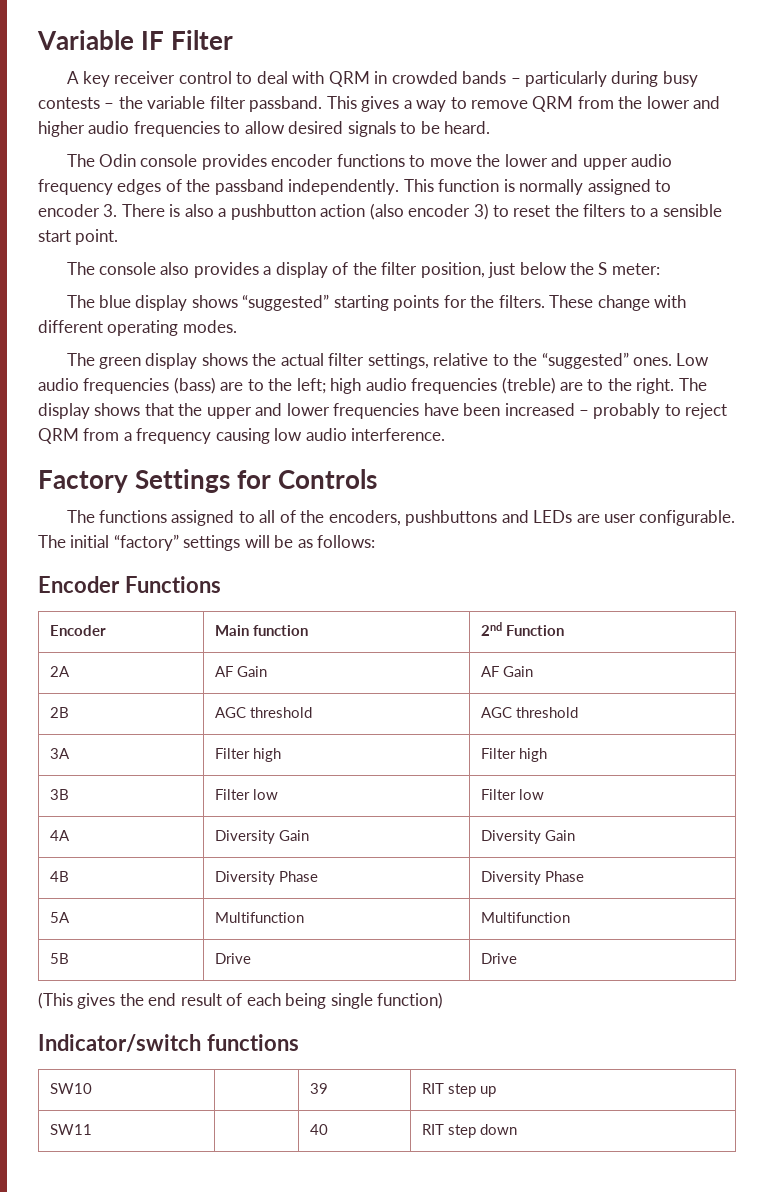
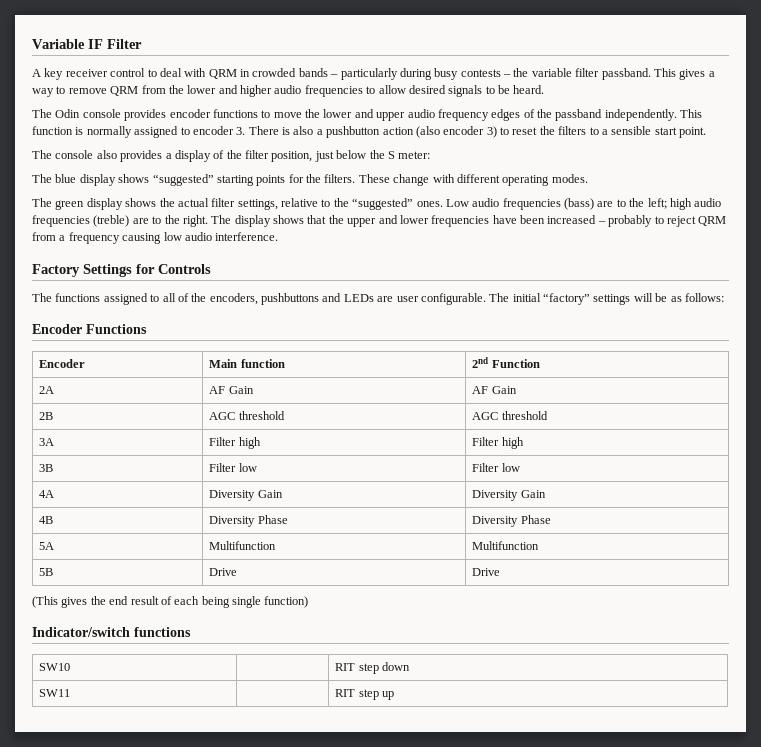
[309,1083,328,1094] 39 -> [335,662,411,674] [39,689,71,697] RIT step down // SW11 |
[49,1124,92,1135] [309,1124,328,1135] [421,1124,517,1138] // SW11 | | 40 | RIT step down -> (395, 695) none

